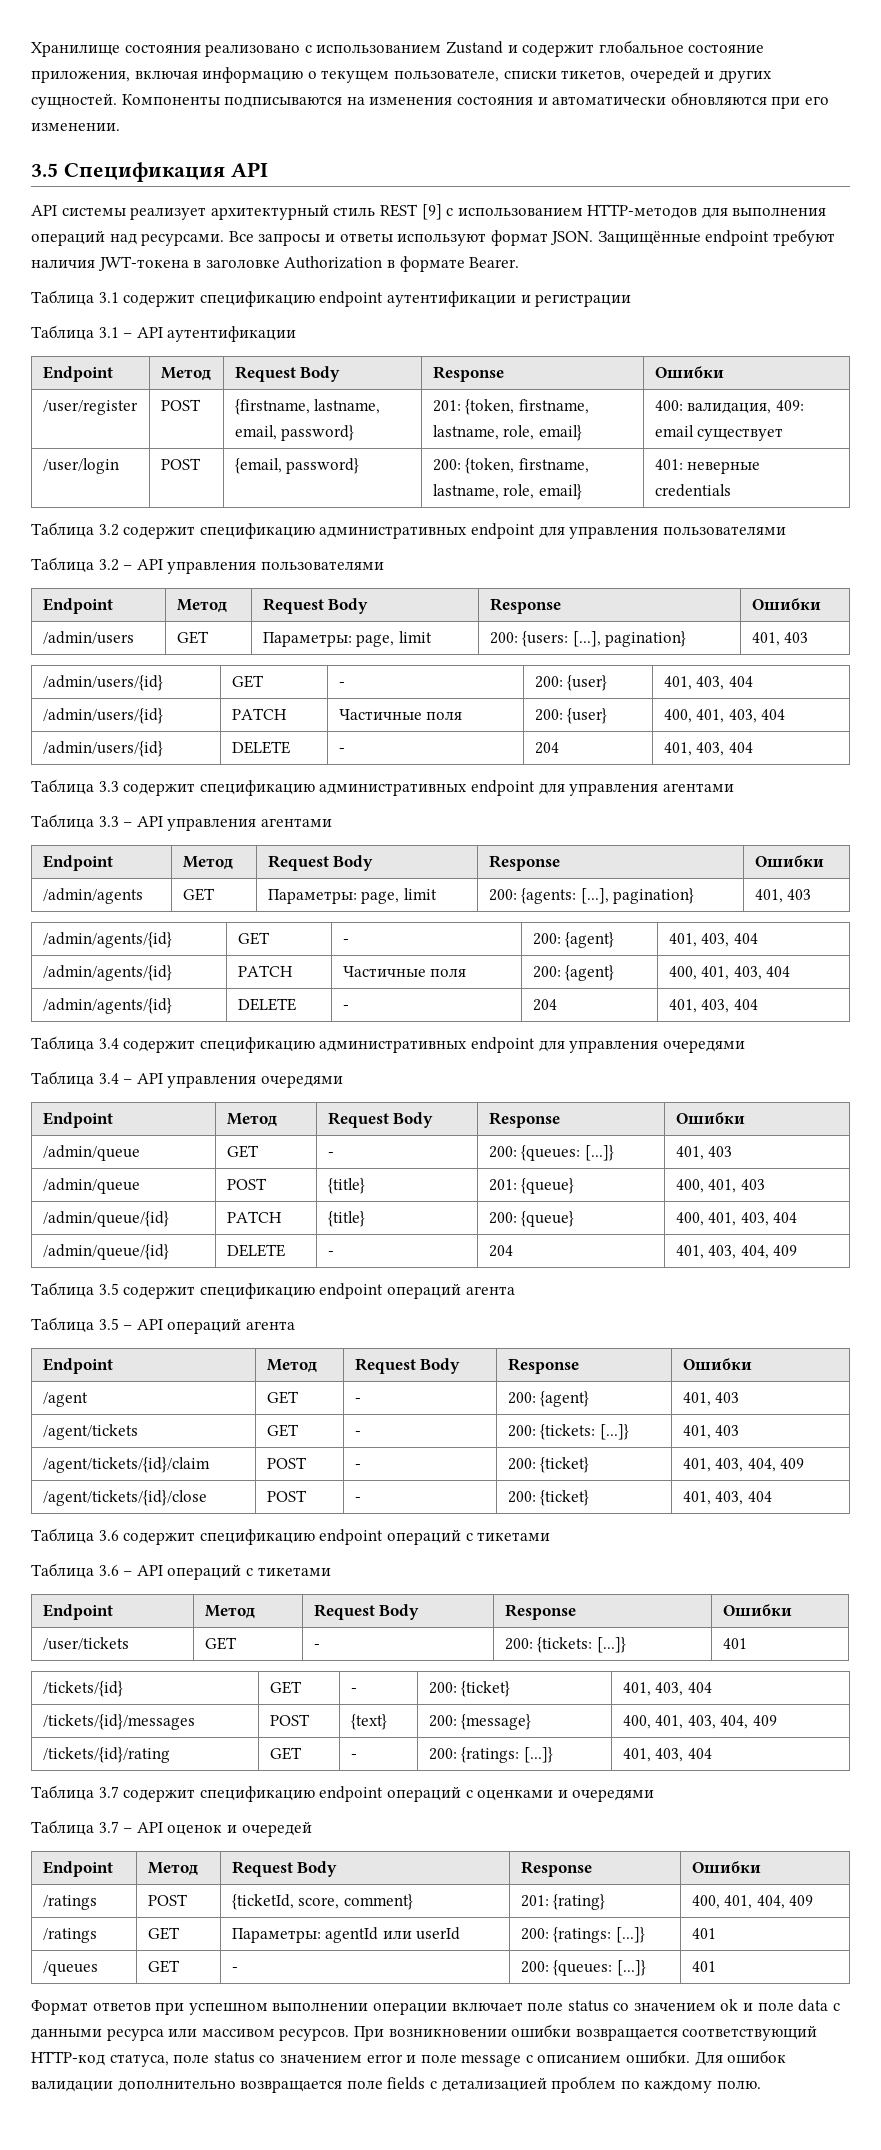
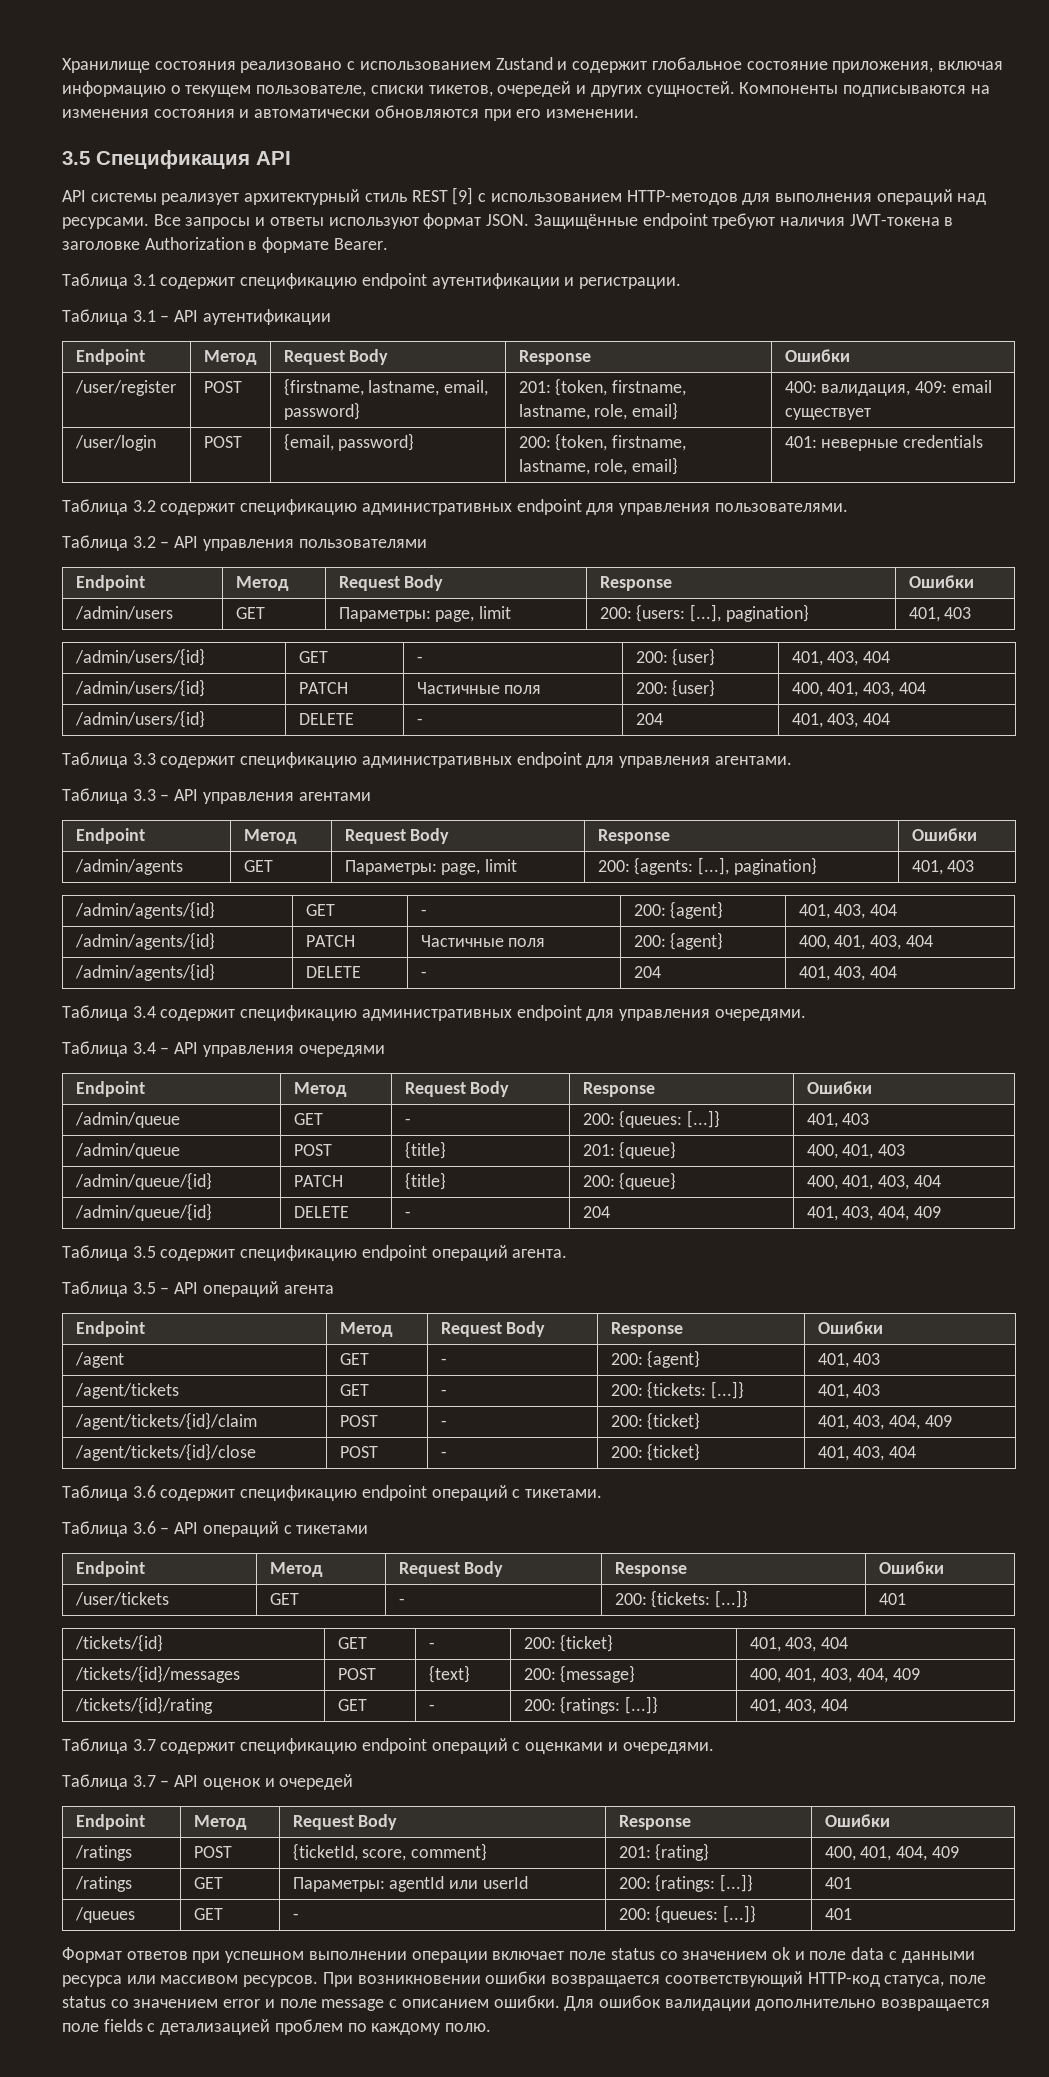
[535,294,632,307] регистрации -> [579,277,682,289] регистрации.
[662,526,786,535] пользователями -> [714,503,848,512] пользователями.
[662,783,734,792] агентами -> [714,756,792,765] агентами.
[662,1040,745,1053] очередями -> [714,1009,806,1021] очередями.
[465,1286,515,1295] агента -> [512,1249,568,1258] агента.
[477,1532,551,1541] тикетами -> [525,1489,603,1498] тикетами.
[572,1789,655,1802] очередями -> [622,1742,714,1754] очередями.

